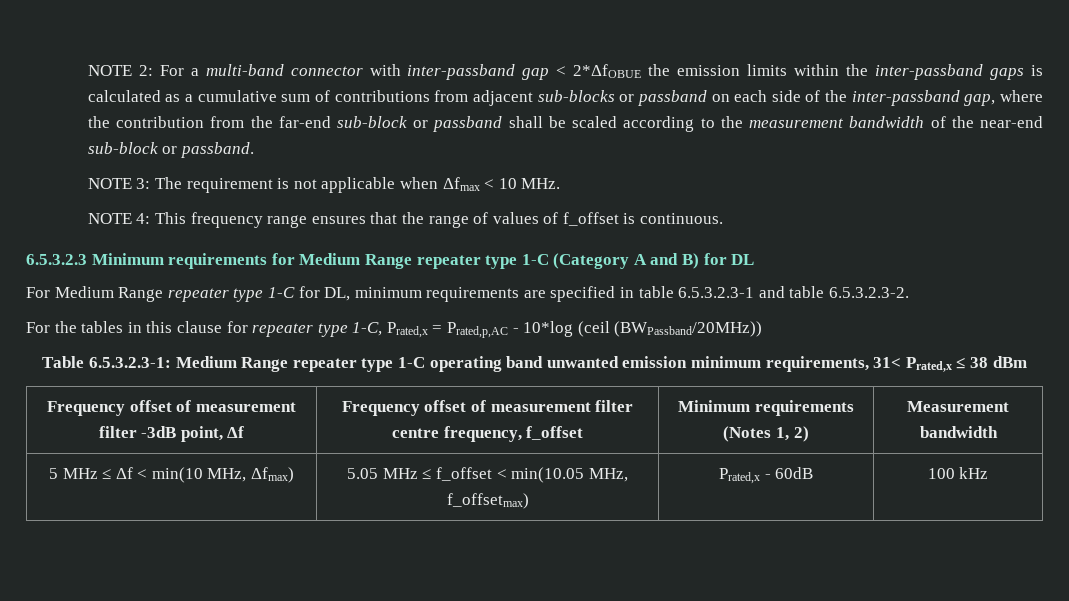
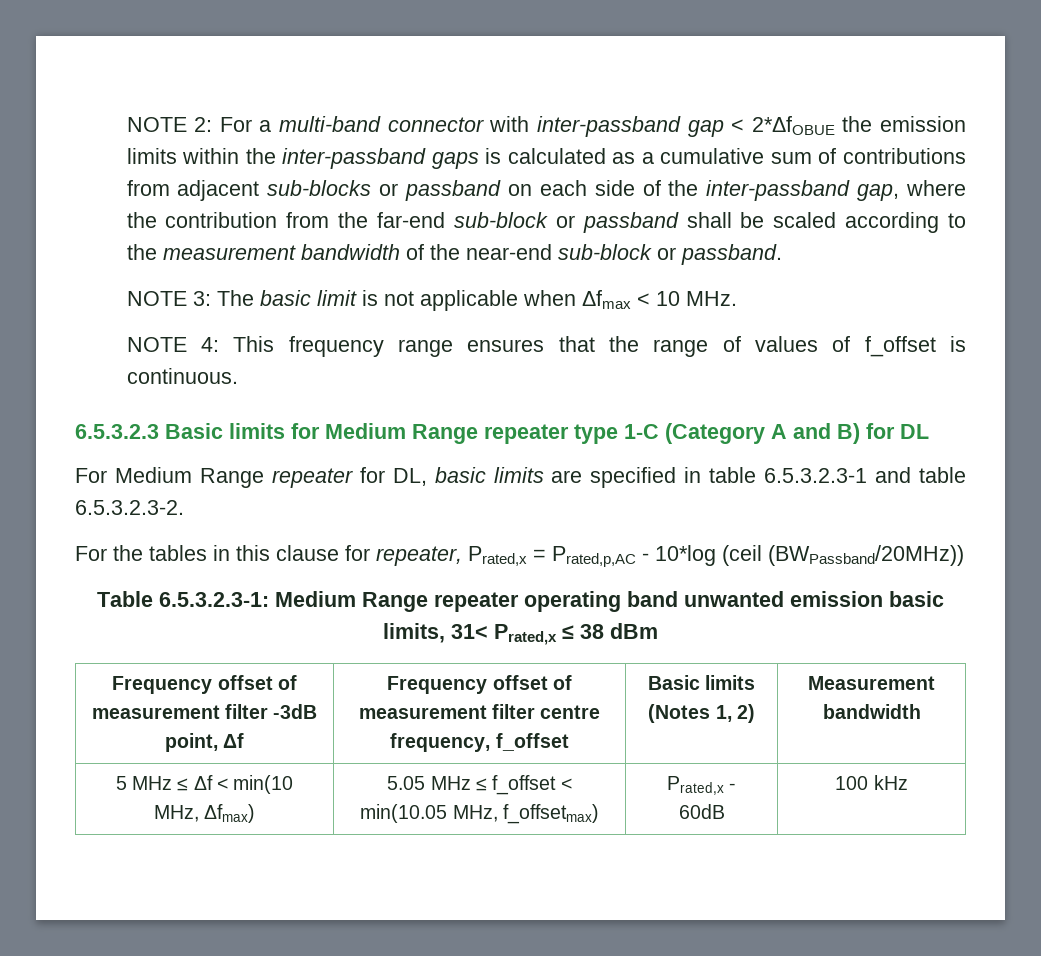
[186,178,273,193] requirement -> [259,290,357,306] basic limit
[91,253,268,269] Minimum requirements -> [165,423,285,439] Basic limits
[233,286,520,302] type 1-C for DL, minimum requirements -> [359,467,544,486] for DL, basic limits
[252,322,383,337] repeater type 1-C, -> [376,546,462,566] repeater,
[361,357,426,372] type 1-C -> (519, 602) none
[690,356,869,372] minimum requirements, -> [889,591,944,607] [383,623,445,643] basic limits,
[678,400,854,416] Minimum requirements -> [647,675,756,690] Basic limits

